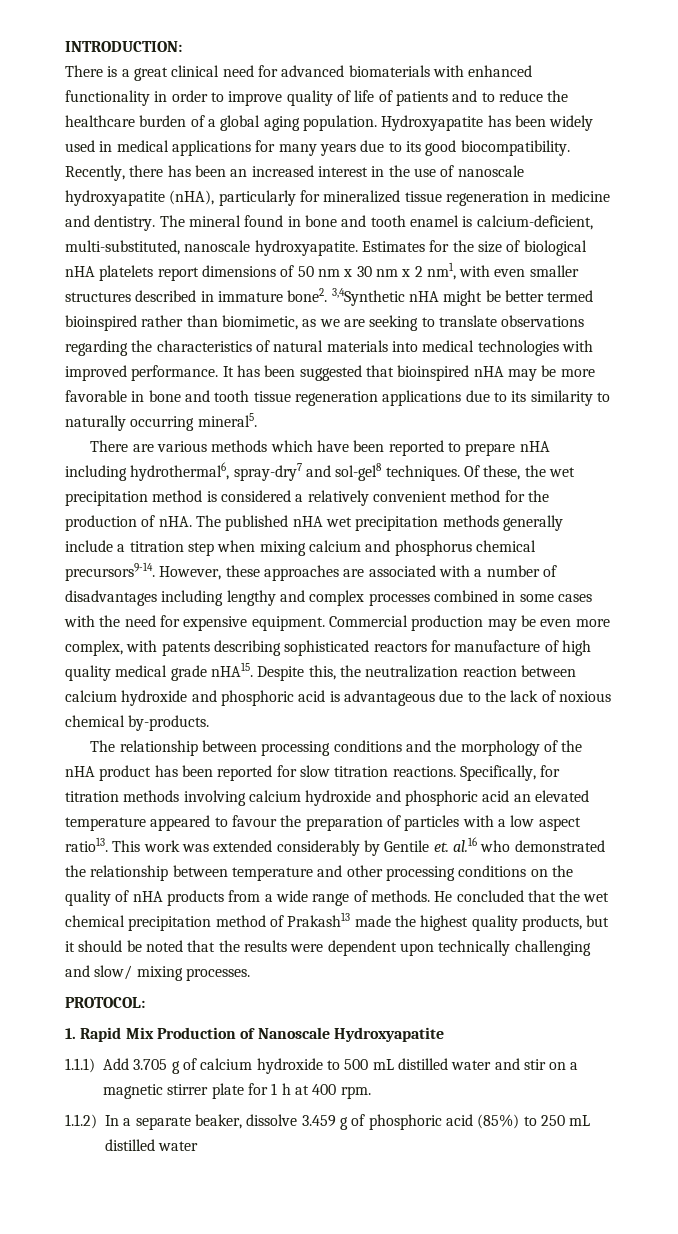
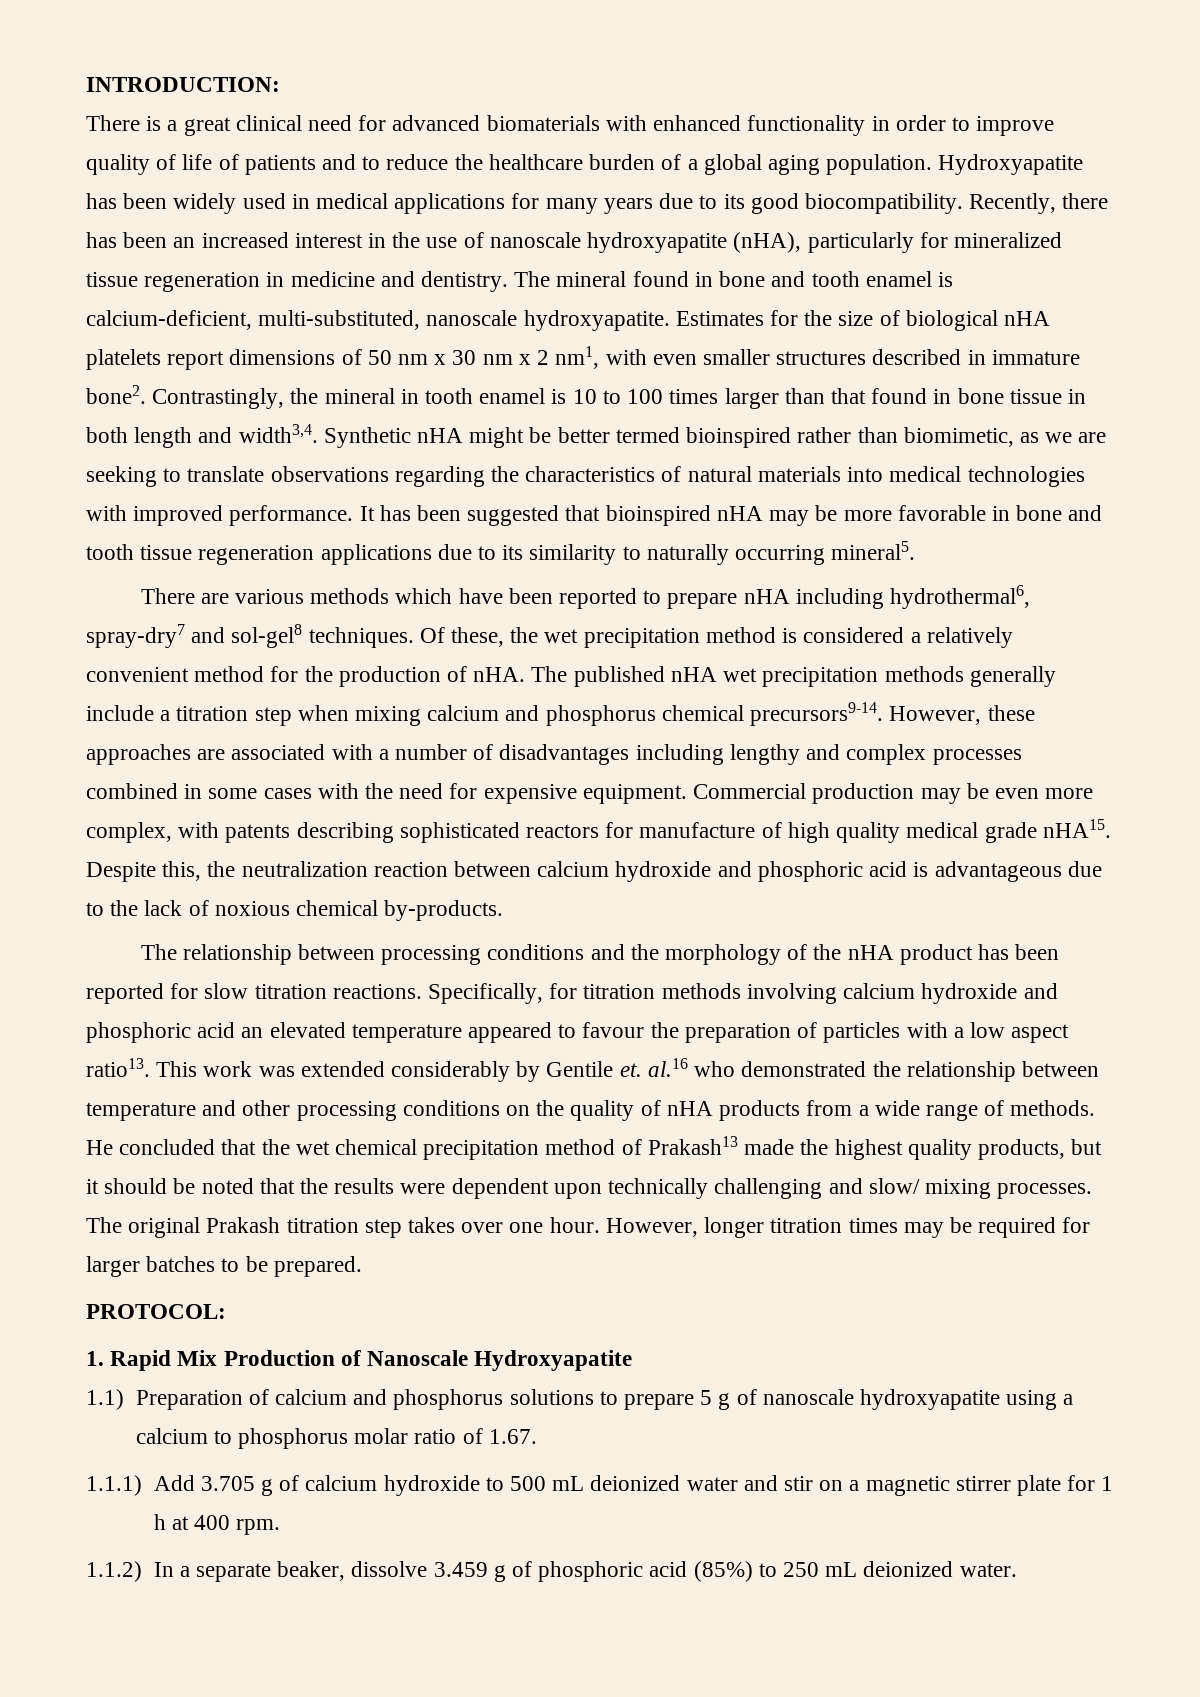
[331,288,405,306] 3,4Synthetic -> [152,388,1086,409] [86,424,411,448] Contrastingly, the mineral in tooth enamel is 10 to 100 times larger than that found in bone tissue in both length and width3,4. Synthetic
(250, 974) none -> [86,1217,1091,1238] [86,1256,362,1277] The original Prakash titration step takes over one hour. However, longer titration times may be required for larger batches to be prepared.
(444, 1034) none -> [86,1389,1074,1410] [135,1428,537,1449] // 1.1) Preparation of calcium and phosphorus solutions to prepare 5 g of nanoscale hydroxyapatite using a calcium to phosphorus molar ratio of 1.67.
[397,1058,448,1070] distilled -> [590,1475,681,1491] deionized
[105,1139,199,1151] distilled water -> [863,1561,1017,1577] deionized water.

